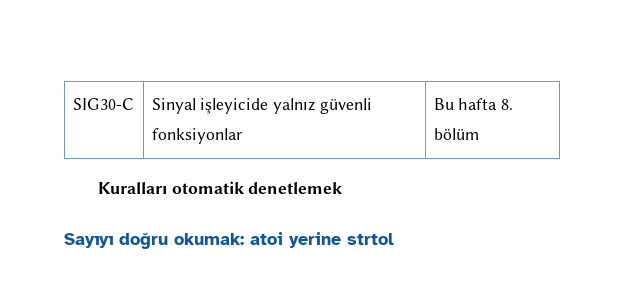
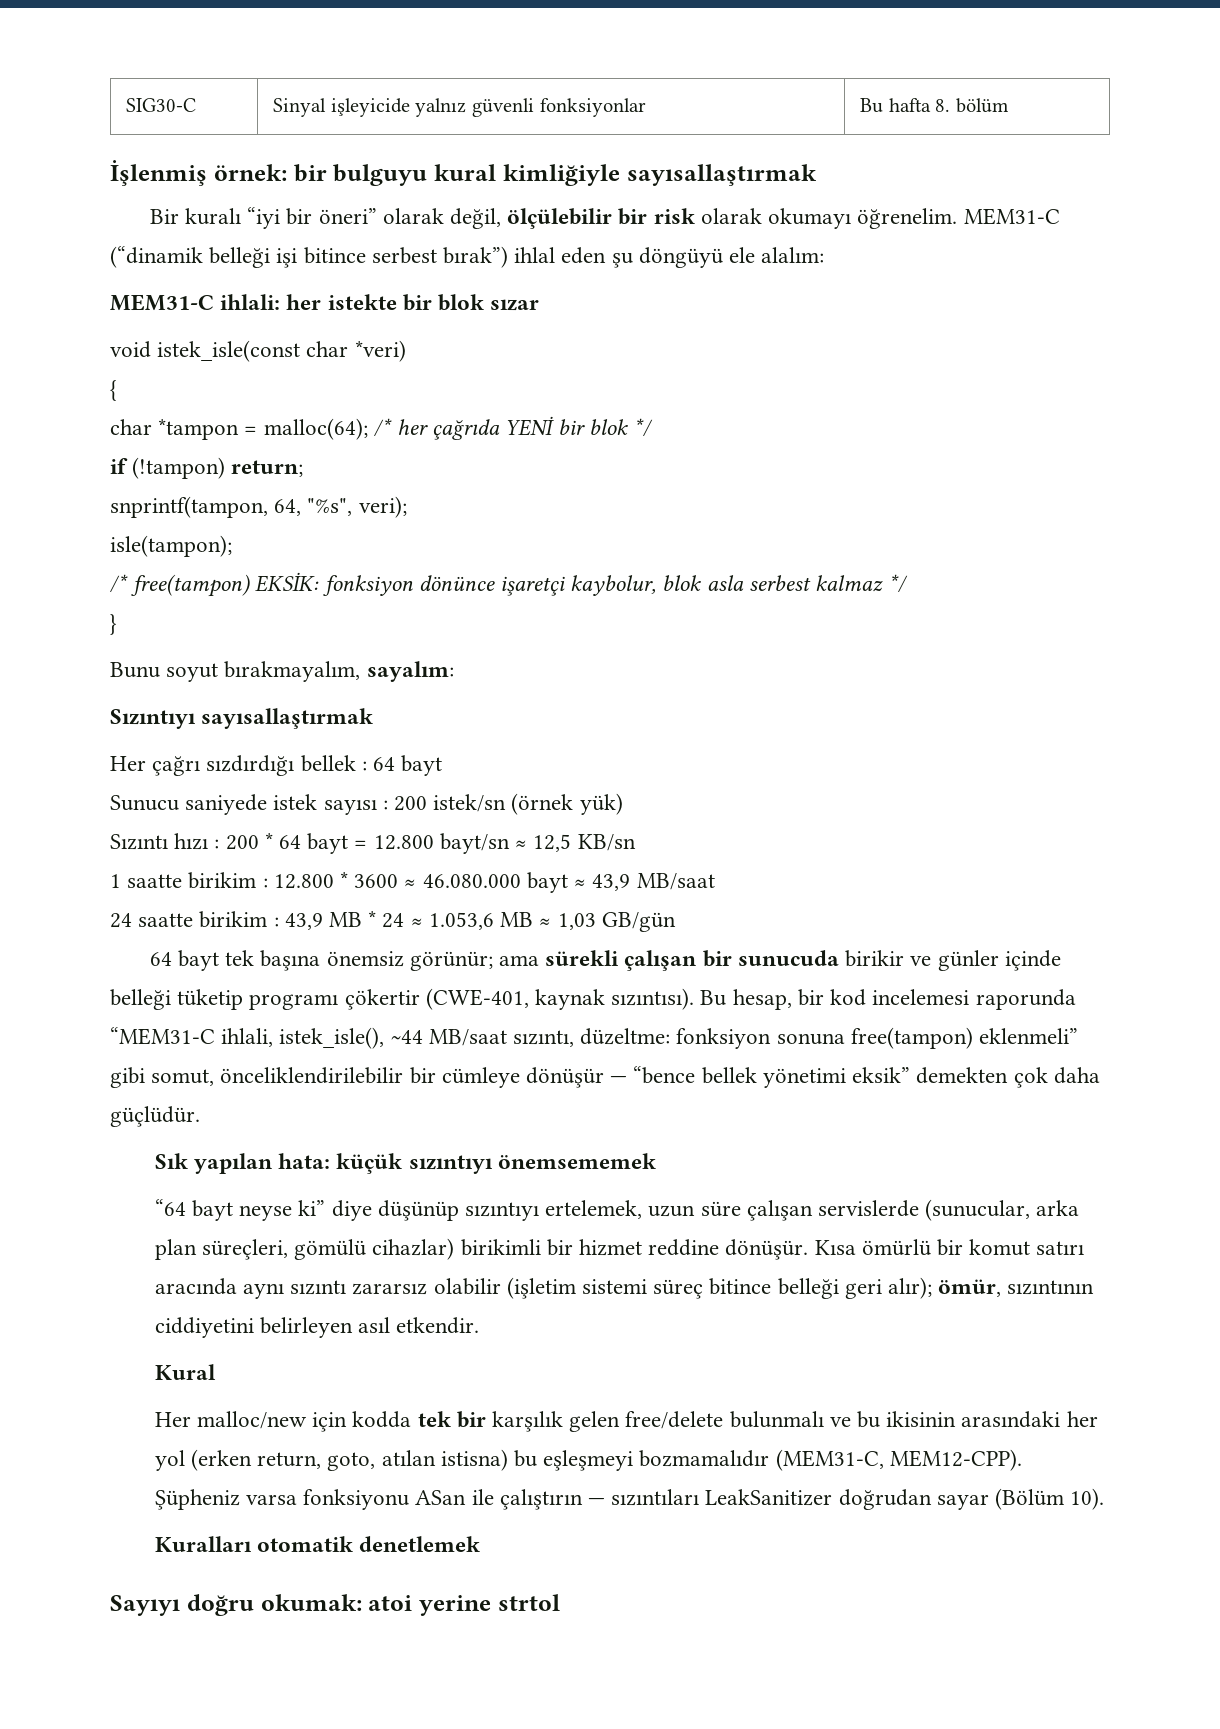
(479, 134) none -> [110,160,817,186] [149,207,1060,229] [110,246,825,268] [110,294,540,311] [110,340,406,362] [110,380,117,401] [110,416,654,440] [110,457,304,479] [110,496,407,518] [110,535,232,557] [110,572,909,597] [110,614,117,635] [110,661,454,682] [110,708,374,729] [110,755,443,776] [110,793,623,815] [110,832,636,854] [110,871,715,893] [110,910,676,932] [149,950,1061,971] [110,988,1076,1010] [110,1027,1079,1049] [110,1066,1100,1088] [110,1106,200,1127] [154,1153,656,1174] [154,1199,1080,1221] [154,1238,1085,1260] [154,1277,1095,1299] [154,1317,480,1338] [154,1364,216,1380] [154,1411,1098,1432] [154,1449,1022,1471] [154,1488,1105,1510] // İşlenmiş örnek: bir bulguyu kural kimliğiyle sayısallaştırmak // Bir kuralı “iyi bir öneri” olarak değil, ölçülebilir bir risk olarak okumayı öğrenelim. MEM31-C (“dinamik belleği işi bitince serbest bırak”) ihlal eden şu döngüyü ele alalım: // MEM31-C ihlali: her istekte bir blok sızar // void istek_isle(const char *veri) // { // char *tampon = malloc(64); /* her çağrıda YENİ bir blok */ // if (!tampon) return; // snprintf(tampon, 64, "%s", veri); // isle(tampon); // /* free(tampon) EKSİK: fonksiyon dönünce işaretçi kaybolur, blok asla serbest kalmaz */ // } // Bunu soyut bırakmayalım, sayalım: // Sızıntıyı sayısallaştırmak // Her çağrı sızdırdığı bellek : 64 bayt // Sunucu saniyede istek sayısı : 200 istek/sn (örnek yük) // Sızıntı hızı : 200 * 64 bayt = 12.800 bayt/sn ≈ 12,5 KB/sn // 1 saatte birikim : 12.800 * 3600 ≈ 46.080.000 bayt ≈ 43,9 MB/saat // 24 saatte birikim : 43,9 MB * 24 ≈ 1.053,6 MB ≈ 1,03 GB/gün // 64 bayt tek başına önemsiz görünür; ama sürekli çalışan bir sunucuda birikir ve günler içinde belleği tüketip programı çökertir (CWE-401, kaynak sızıntısı). Bu hesap, bir kod incelemesi raporunda “MEM31-C ihlali, istek_isle(), ~44 MB/saat sızıntı, düzeltme: fonksiyon sonuna free(tampon) eklenmeli” gibi somut, önceliklendirilebilir bir cümleye dönüşür — “bence bellek yönetimi eksik” demekten çok daha güçlüdür. // Sık yapılan hata: küçük sızıntıyı önemsememek // “64 bayt neyse ki” diye düşünüp sızıntıyı ertelemek, uzun süre çalışan servislerde (sunucular, arka plan süreçleri, gömülü cihazlar) birikimli bir hizmet reddine dönüşür. Kısa ömürlü bir komut satırı aracında aynı sızıntı zararsız olabilir (işletim sistemi süreç bitince belleği geri alır); ömür, sızıntının ciddiyetini belirleyen asıl etkendir. // Kural // Her malloc/new için kodda tek bir karşılık gelen free/delete bulunmalı ve bu ikisinin arasındaki her yol (erken return, goto, atılan istisna) bu eşleşmeyi bozmamalıdır (MEM31-C, MEM12-CPP). Şüpheniz varsa fonksiyonu ASan ile çalıştırın — sızıntıları LeakSanitizer doğrudan sayar (Bölüm 10).

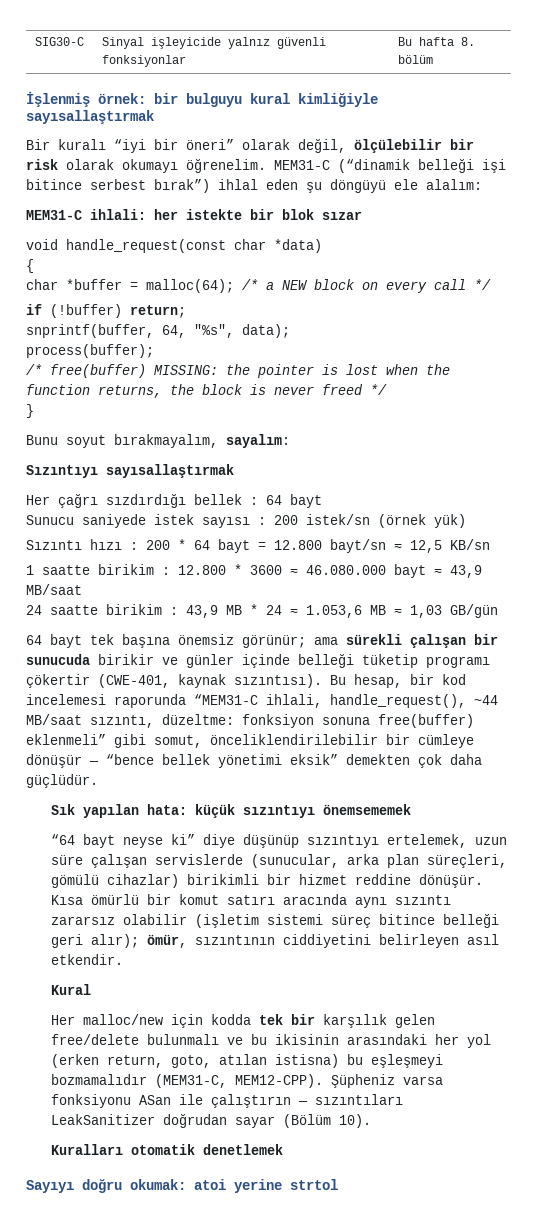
[157,340,406,362] istek_isle(const char *veri) -> [66,239,322,253] handle_request(const char *data)
[158,418,240,440] *tampon -> [66,279,122,290] *buffer
[397,416,628,440] her çağrıda YENİ bir blok -> [266,279,466,293] a NEW block on every call
[132,457,226,479] (!tampon) -> [50,304,122,318] (!buffer)
[110,496,268,518] snprintf(tampon, -> [26,324,154,338] snprintf(buffer,
[358,496,407,518] [110,535,232,557] [110,572,884,597] veri); // isle(tampon); // /* free(tampon) EKSİK: fonksiyon dönünce işaretçi kaybolur, blok asla serbest kalmaz -> [242,324,290,338] [26,344,154,358] [26,364,450,378] [26,384,363,398] data); // process(buffer); // /* free(buffer) MISSING: the pointer is lost when the function returns, the block is never freed
[279,1027,385,1049] istek_isle(), -> [330,694,466,708] handle_request(),
[850,1027,973,1049] free(tampon) -> [378,714,474,728] free(buffer)

